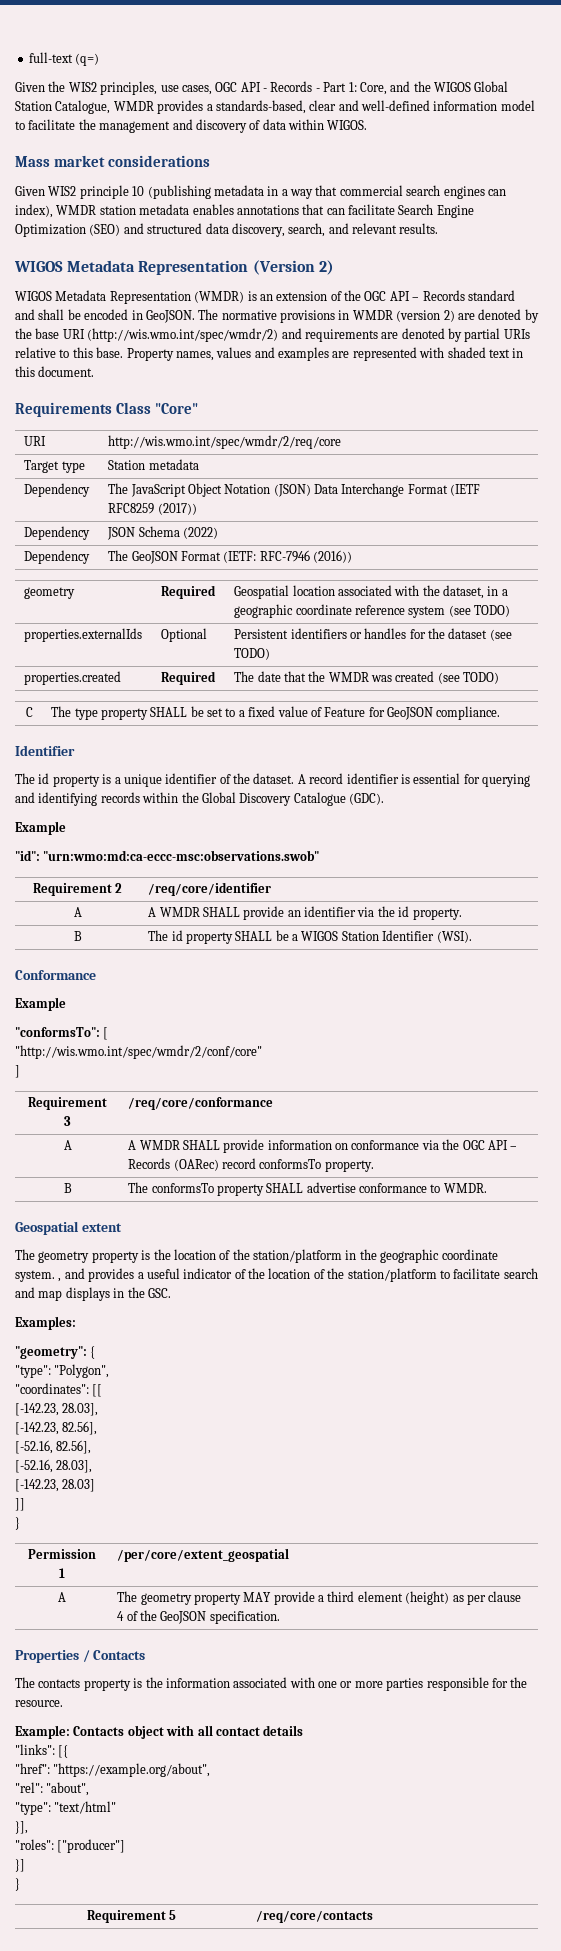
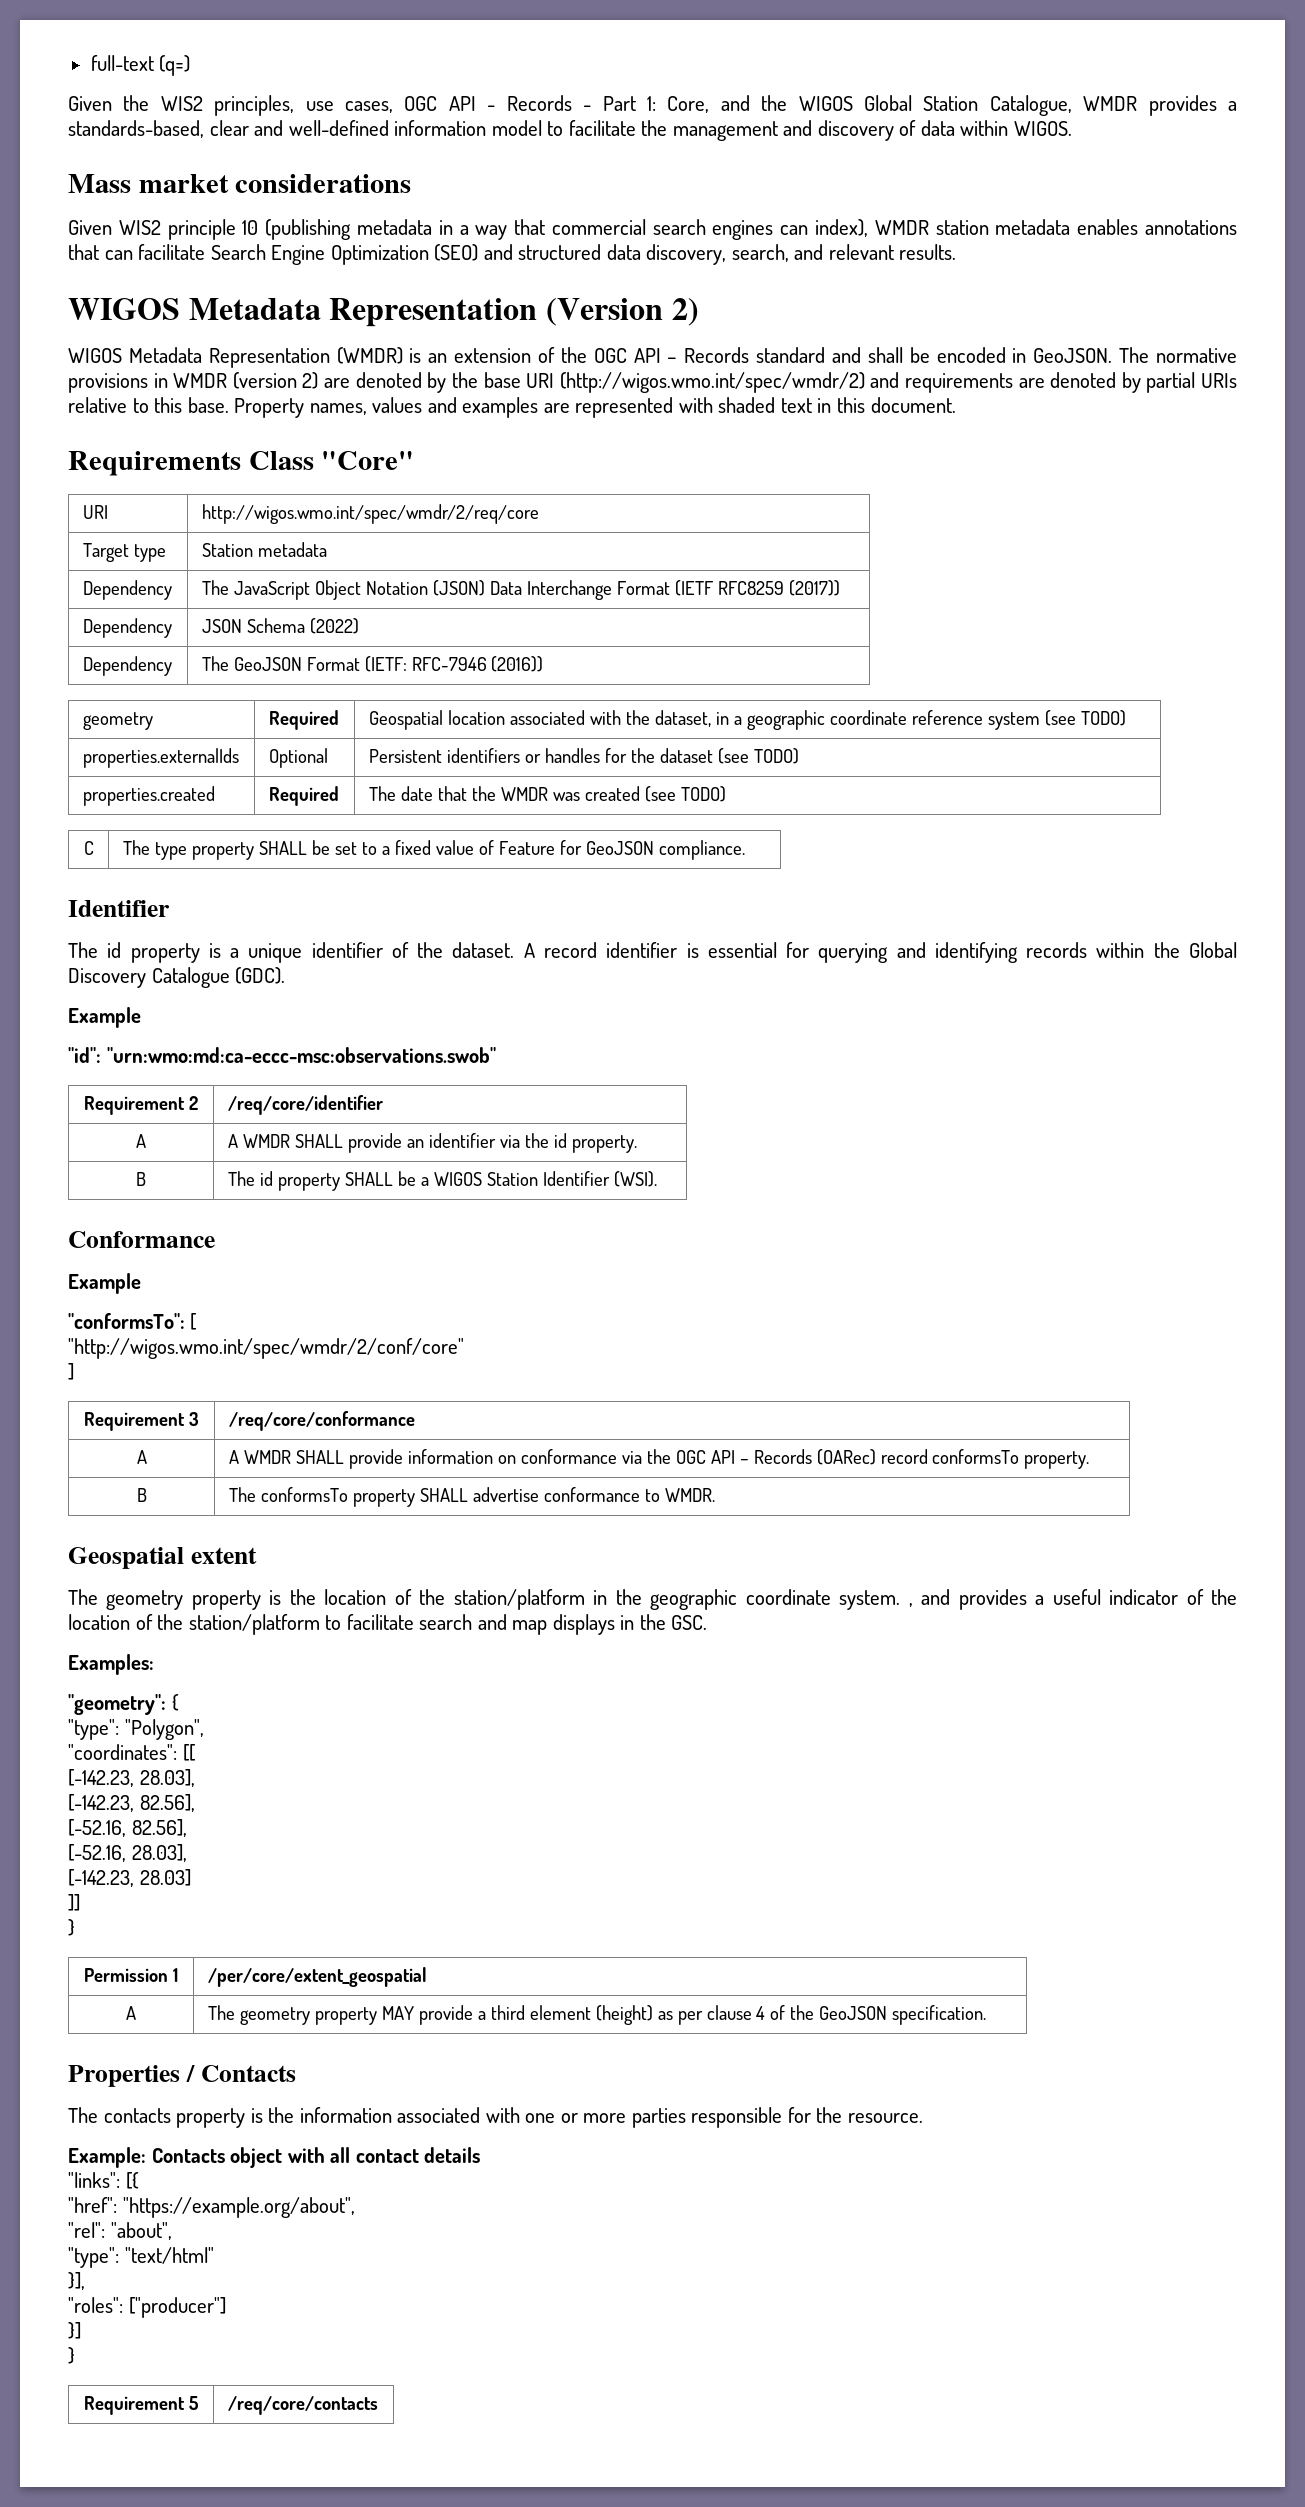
[87,328,279,342] (http://wis.wmo.int/spec/wmdr/2) -> [559,372,865,393] (http://wigos.wmo.int/spec/wmdr/2)
[108,435,342,449] http://wis.wmo.int/spec/wmdr/2/req/core -> [201,504,540,524] http://wigos.wmo.int/spec/wmdr/2/req/core
[15,1045,262,1059] "http://wis.wmo.int/spec/wmdr/2/conf/core" -> [68,1338,464,1359] "http://wigos.wmo.int/spec/wmdr/2/conf/core"

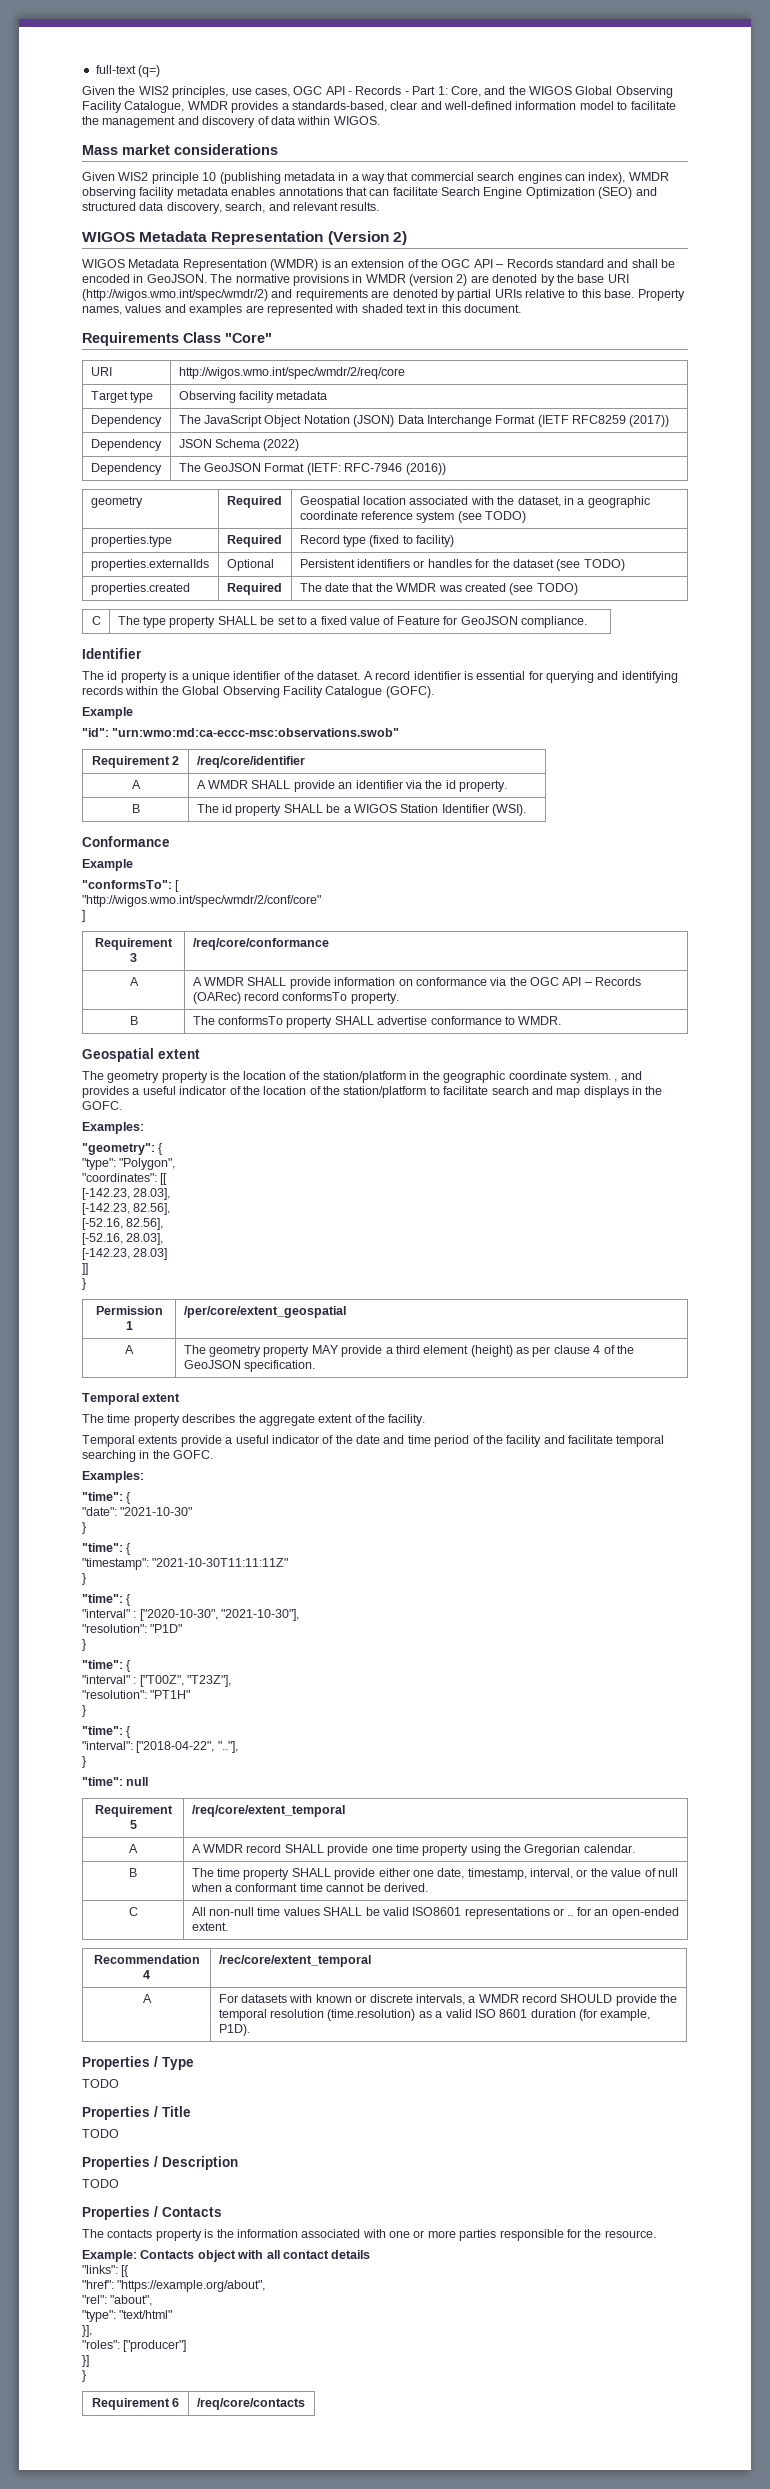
[923,96,979,111] Station -> [615,86,673,98] [82,101,122,113] Observing Facility
[935,220,989,235] station -> [82,187,175,199] observing facility
[201,543,253,557] Station -> [178,391,275,403] Observing facility
(1126, 718) none -> [90,535,172,547] [226,535,282,547] [299,535,455,547] // properties.type | Required | Record type (fixed to facility)
[68,967,286,988] Discovery Catalogue (GDC). -> [222,686,434,698] Observing Facility Catalogue (GOFC).
[671,1615,708,1630] GSC. -> [82,1101,122,1110] GOFC.
(987, 2015) none -> [82,1393,181,1405] [82,1414,426,1426] [82,1435,665,1447] [82,1450,214,1462] [82,1471,144,1483] [82,1492,131,1504] [82,1507,193,1516] [82,1522,86,1534] [82,1543,131,1555] [82,1558,289,1570] [82,1573,86,1585] [82,1594,131,1606] [82,1609,300,1621] [82,1624,183,1633] [82,1639,86,1651] [82,1660,131,1672] [82,1675,232,1687] [82,1690,191,1699] [82,1705,86,1717] [82,1726,131,1738] [82,1741,238,1753] [82,1756,86,1768] [82,1777,149,1786] [94,1805,173,1817] [129,1820,137,1829] [191,1805,345,1817] [129,1844,138,1853] [191,1844,635,1856] [129,1868,137,1877] [191,1868,678,1880] [190,1883,428,1892] [128,1907,138,1916] [191,1907,679,1919] [191,1922,228,1931] [93,1955,200,1964] [143,1970,150,1979] [218,1955,371,1967] [142,1994,152,2003] [218,1994,678,2006] [218,2009,651,2021] [218,2024,250,2036] [82,2056,194,2070] [82,2079,119,2088] [82,2106,191,2120] [82,2129,119,2138] [82,2156,238,2170] [82,2179,119,2188] // Temporal extent // The time property describes the aggregate extent of the facility. // Temporal extents provide a useful indicator of the date and time period of the facility and facilitate temporal searching in the GOFC. // Examples: // "time": { // "date": "2021-10-30" // } // "time": { // "timestamp": "2021-10-30T11:11:11Z" // } // "time": { // "interval" : ["2020-10-30", "2021-10-30"], // "resolution": "P1D" // } // "time": { // "interval" : ["T00Z", "T23Z"], // "resolution": "PT1H" // } // "time": { // "interval": ["2018-04-22", ".."], // } // "time": null // Requirement 5 | /req/core/extent_temporal // A | A WMDR record SHALL provide one time property using the Gregorian calendar. // B | The time property SHALL provide either one date, timestamp, interval, or the value of null when a conformant time cannot be derived. // C | All non-null time values SHALL be valid ISO8601 representations or .. for an open-ended extent. // Recommendation 4 | /rec/core/extent_temporal // A | For datasets with known or discrete intervals, a WMDR record SHOULD provide the temporal resolution (time.resolution) as a valid ISO 8601 duration (for example, P1D). // Properties / Type // TODO // Properties / Title // TODO // Properties / Description // TODO
[188,2396,198,2410] 5 -> [172,2398,180,2407] 6

